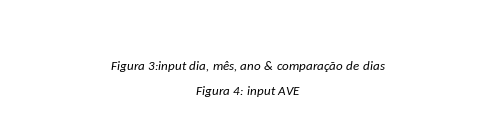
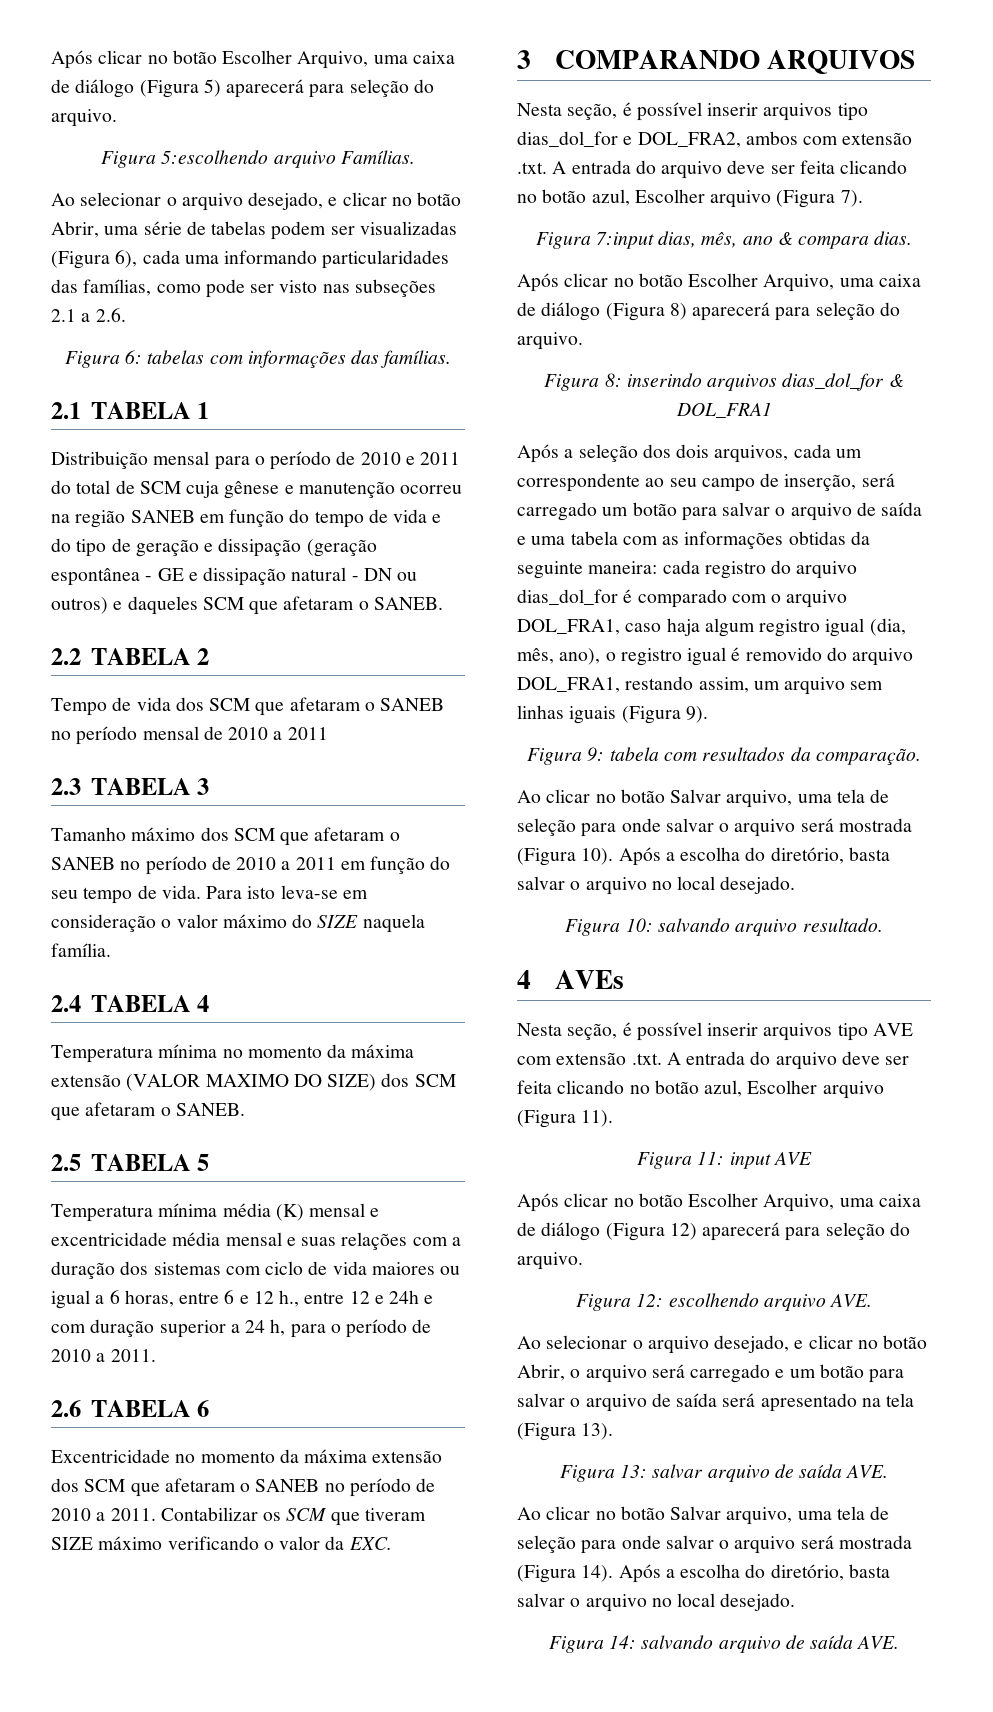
[110,61,385,72] [195,86,301,97] Figura 3:input dia, mês, ano & comparação de dias // Figura 4: input AVE -> [51,50,455,69] [51,79,434,98] [51,109,117,127] [101,150,415,168] [51,192,462,211] [51,221,457,240] [51,250,450,269] [51,279,436,298] [51,308,126,322] [64,350,452,368] [51,402,210,419] [51,451,461,470] [51,480,463,499] [51,509,442,528] [51,538,377,557] [51,567,418,586] [51,596,443,615] [51,648,210,665] [51,697,445,716] [51,726,328,745] [51,778,210,795] [51,827,400,846] [51,856,451,875] [51,885,368,904] [51,914,425,933] [51,943,111,957] [51,995,210,1012] [51,1044,415,1063] [51,1073,456,1091] [51,1102,245,1121] [51,1154,210,1171] [51,1203,380,1222] [51,1232,461,1250] [51,1261,461,1279] [51,1290,434,1309] [51,1319,432,1338] [51,1349,156,1362] [51,1400,210,1417] [51,1449,443,1463] [51,1478,436,1497] [51,1507,426,1526] [51,1536,392,1550] [517,50,916,74] [517,102,868,121] [517,131,913,148] [517,160,908,179] [517,189,863,208] [535,231,913,249] [517,273,921,292] [517,302,900,321] [517,332,583,350] [544,373,904,391] [675,402,772,418] [517,444,862,463] [517,473,895,492] [517,502,923,521] [517,531,870,549] [517,560,858,579] [517,589,848,608] [517,618,906,637] [517,647,914,666] [517,676,884,695] [517,705,708,724] [527,747,921,765] [517,789,890,808] [517,818,912,837] [517,847,890,866] [517,876,796,895] [565,918,883,936] [517,970,625,989] [517,1022,913,1041] [517,1051,910,1070] [517,1080,884,1099] [517,1110,614,1128] [637,1151,812,1169] [517,1193,921,1212] [517,1222,910,1241] [517,1252,583,1270] [575,1293,873,1311] [517,1335,928,1354] [517,1364,905,1383] [517,1393,915,1412] [517,1423,614,1441] [559,1464,889,1482] [517,1506,890,1525] [517,1535,912,1554] [517,1564,890,1583] [517,1593,796,1612] [548,1635,900,1653] Após clicar no botão Escolher Arquivo, uma caixa de diálogo (Figura 5) aparecerá para seleção do arquivo. // Figura 5:escolhendo arquivo Famílias. // Ao selecionar o arquivo desejado, e clicar no botão Abrir, uma série de tabelas podem ser visualizadas (Figura 6), cada uma informando particularidades das famílias, como pode ser visto nas subseções 2.1 a 2.6. // Figura 6: tabelas com informações das famílias. // 2.1 TABELA 1 // Distribuição mensal para o período de 2010 e 2011 do total de SCM cuja gênese e manutenção ocorreu na região SANEB em função do tempo de vida e do tipo de geração e dissipação (geração espontânea - GE e dissipação natural - DN ou outros) e daqueles SCM que afetaram o SANEB. // 2.2 TABELA 2 // Tempo de vida dos SCM que afetaram o SANEB no período mensal de 2010 a 2011 // 2.3 TABELA 3 // Tamanho máximo dos SCM que afetaram o SANEB no período de 2010 a 2011 em função do seu tempo de vida. Para isto leva-se em consideração o valor máximo do SIZE naquela família. // 2.4 TABELA 4 // Temperatura mínima no momento da máxima extensão (VALOR MAXIMO DO SIZE) dos SCM que afetaram o SANEB. // 2.5 TABELA 5 // Temperatura mínima média (K) mensal e excentricidade média mensal e suas relações com a duração dos sistemas com ciclo de vida maiores ou igual a 6 horas, entre 6 e 12 h., entre 12 e 24h e com duração superior a 24 h, para o período de 2010 a 2011. // 2.6 TABELA 6 // Excentricidade no momento da máxima extensão dos SCM que afetaram o SANEB no período de 2010 a 2011. Contabilizar os SCM que tiveram SIZE máximo verificando o valor da EXC. // 3 COMPARANDO ARQUIVOS // Nesta seção, é possível inserir arquivos tipo dias_dol_for e DOL_FRA2, ambos com extensão .txt. A entrada do arquivo deve ser feita clicando no botão azul, Escolher arquivo (Figura 7). // Figura 7:input dias, mês, ano & compara dias. // Após clicar no botão Escolher Arquivo, uma caixa de diálogo (Figura 8) aparecerá para seleção do arquivo. // Figura 8: inserindo arquivos dias_dol_for & DOL_FRA1 // Após a seleção dos dois arquivos, cada um correspondente ao seu campo de inserção, será carregado um botão para salvar o arquivo de saída e uma tabela com as informações obtidas da seguinte maneira: cada registro do arquivo dias_dol_for é comparado com o arquivo DOL_FRA1, caso haja algum registro igual (dia, mês, ano), o registro igual é removido do arquivo DOL_FRA1, restando assim, um arquivo sem linhas iguais (Figura 9). // Figura 9: tabela com resultados da comparação. // Ao clicar no botão Salvar arquivo, uma tela de seleção para onde salvar o arquivo será mostrada (Figura 10). Após a escolha do diretório, basta salvar o arquivo no local desejado. // Figura 10: salvando arquivo resultado. // 4 AVEs // Nesta seção, é possível inserir arquivos tipo AVE com extensão .txt. A entrada do arquivo deve ser feita clicando no botão azul, Escolher arquivo (Figura 11). // Figura 11: input AVE // Após clicar no botão Escolher Arquivo, uma caixa de diálogo (Figura 12) aparecerá para seleção do arquivo. // Figura 12: escolhendo arquivo AVE. // Ao selecionar o arquivo desejado, e clicar no botão Abrir, o arquivo será carregado e um botão para salvar o arquivo de saída será apresentado na tela (Figura 13). // Figura 13: salvar arquivo de saída AVE. // Ao clicar no botão Salvar arquivo, uma tela de seleção para onde salvar o arquivo será mostrada (Figura 14). Após a escolha do diretório, basta salvar o arquivo no local desejado. // Figura 14: salvando arquivo de saída AVE.

